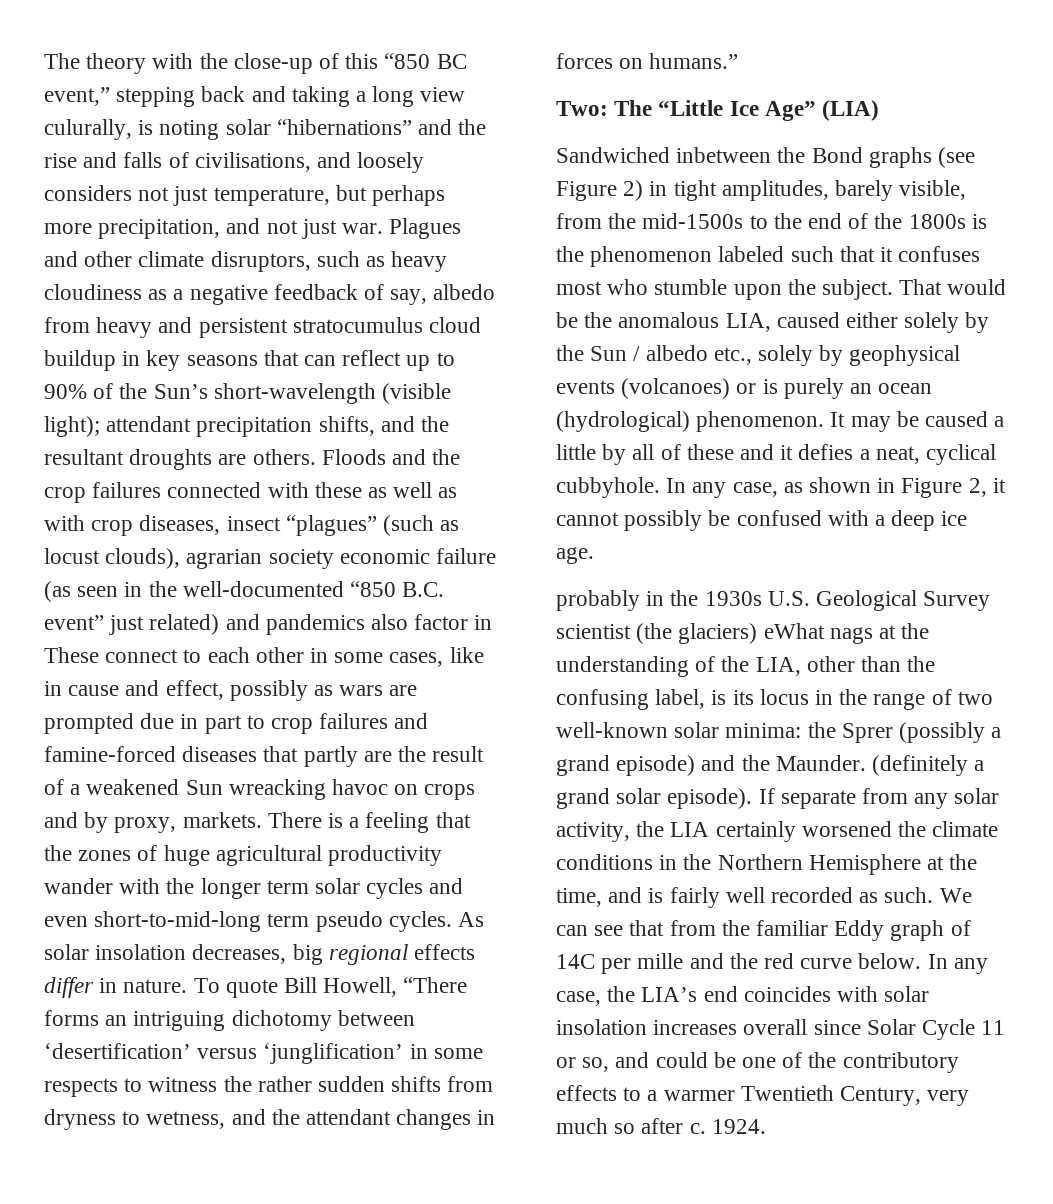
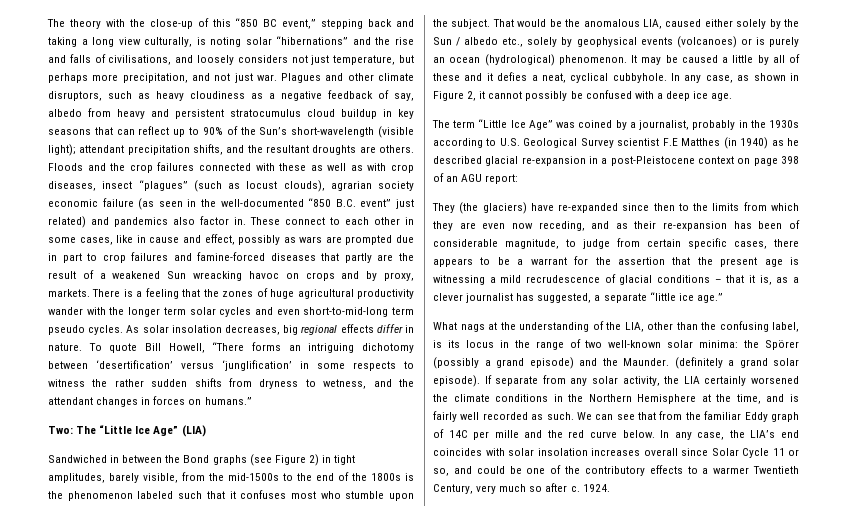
[44,119,132,140] culurally, -> [144,37,193,47] culturally,
[474,615,493,630] in -> [234,217,246,225] in.
[676,147,772,163] inbetween -> [110,455,163,463] in between
(594, 555) none -> [432,119,690,130] The term “Little Ice Age” was coined by a journalist,
(762, 598) none -> [433,138,497,148] according to
[636,623,825,644] (the glaciers) eWhat -> [662,137,799,149] [433,156,799,166] [433,173,519,184] [432,202,799,214] [433,220,800,231] [433,238,799,249] [433,256,799,267] [433,274,800,285] [433,292,723,303] [433,322,457,330] F.E Matthes (in 1940) as he described glacial re-expansion in a post-Pleistocene context on page 398 of an AGU report: // They (the glaciers) have re-expanded since then to the limits from which they are even now receding, and as their re-expansion has been of considerable magnitude, to judge from certain specific cases, there appears to be a warrant for the assertion that the present age is witnessing a mild recrudescence of glacial conditions – that it is, as a clever journalist has suggested, a separate “little ice age.” // What
[841,723,893,743] Sprer -> [765,340,799,350] Spörer

